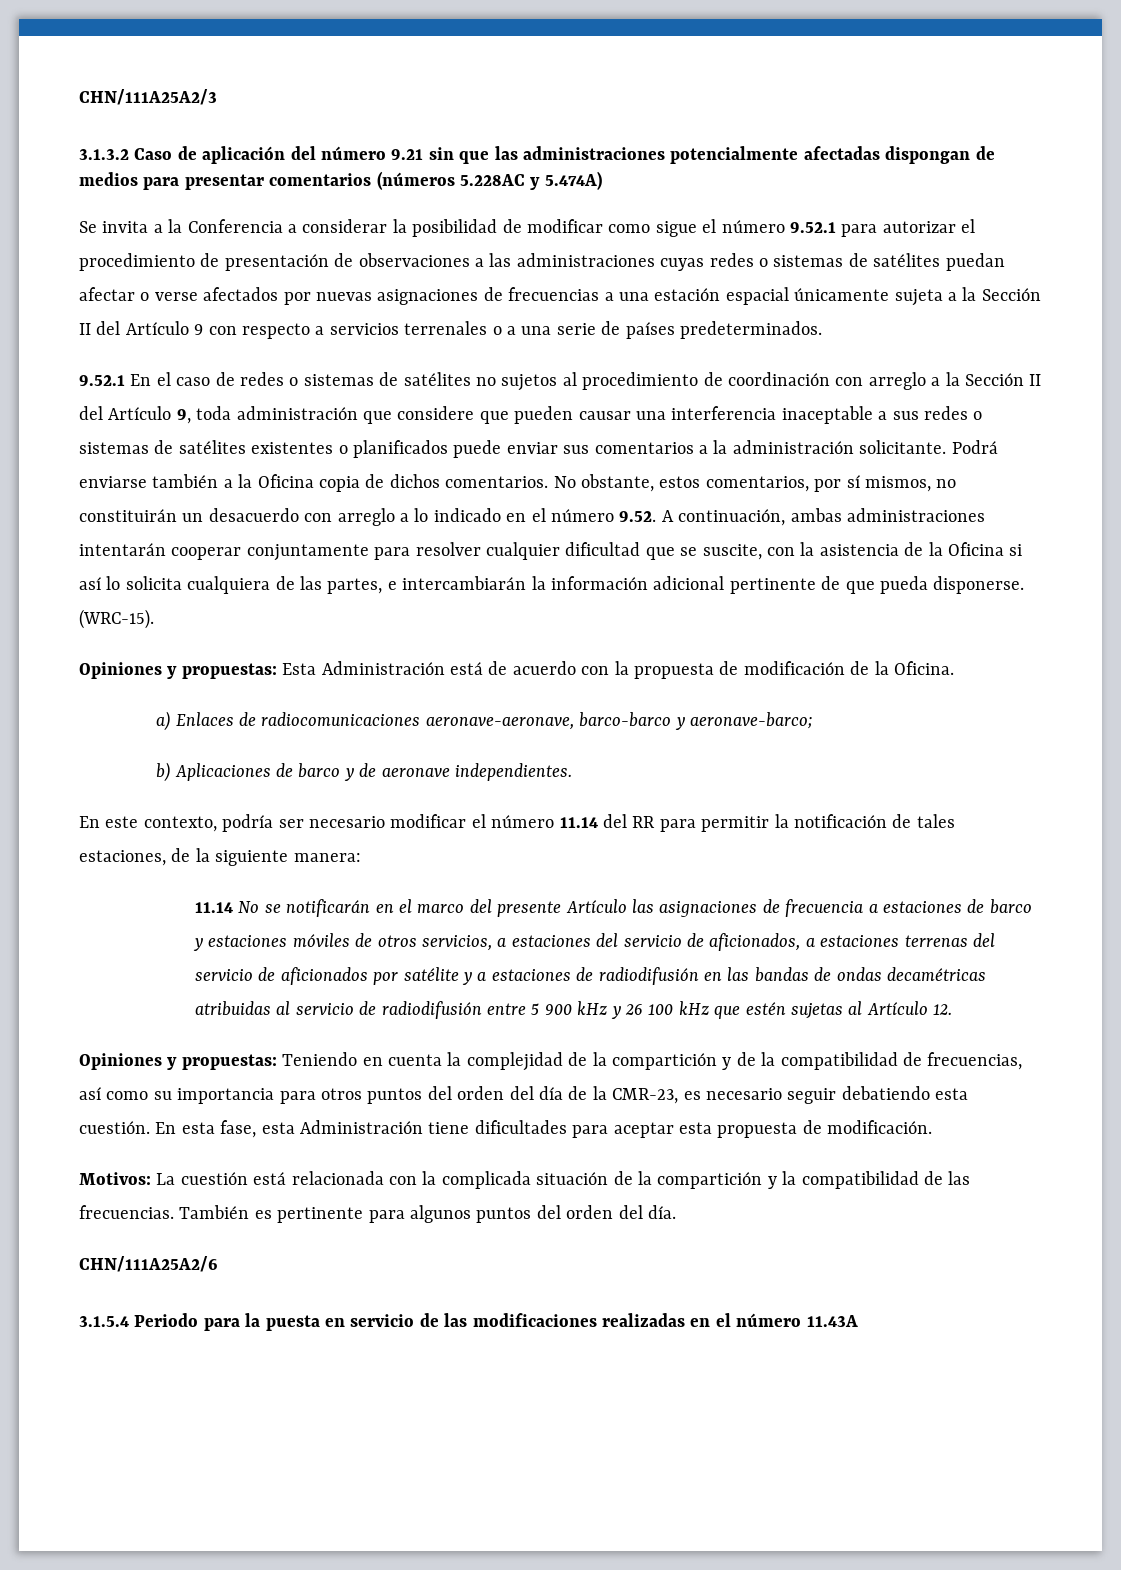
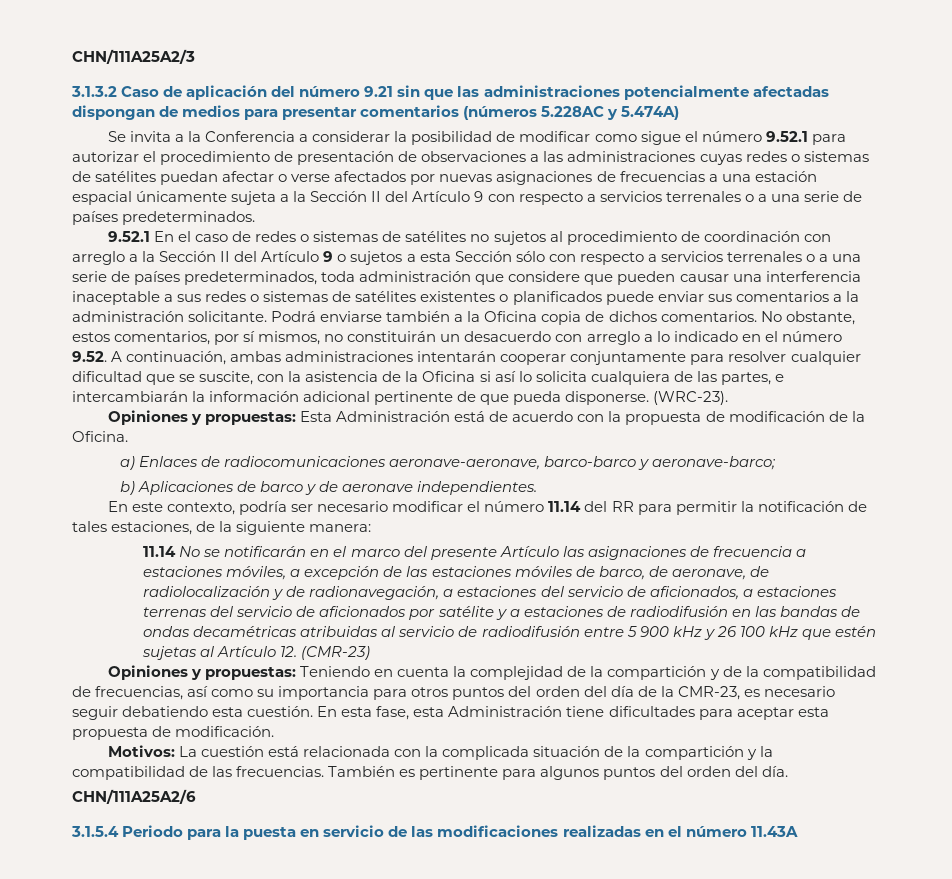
[176,409,191,424] 9, -> [323,251,862,265] [72,271,318,285] 9 o sujetos a esta Sección sólo con respecto a servicios terrenales o a una serie de países predeterminados,
[79,609,154,629] (WRC-15). -> [653,391,729,405] (WRC-23).
[967,899,1032,914] [192,933,492,951] de barco y estaciones móviles de otros servicios, -> [226,566,769,580] [143,586,440,600] móviles, a excepción de las estaciones móviles de barco, de aeronave, de radiolocalización y de radionavegación,
(953, 1009) none -> [301,646,371,660] (CMR-23)

